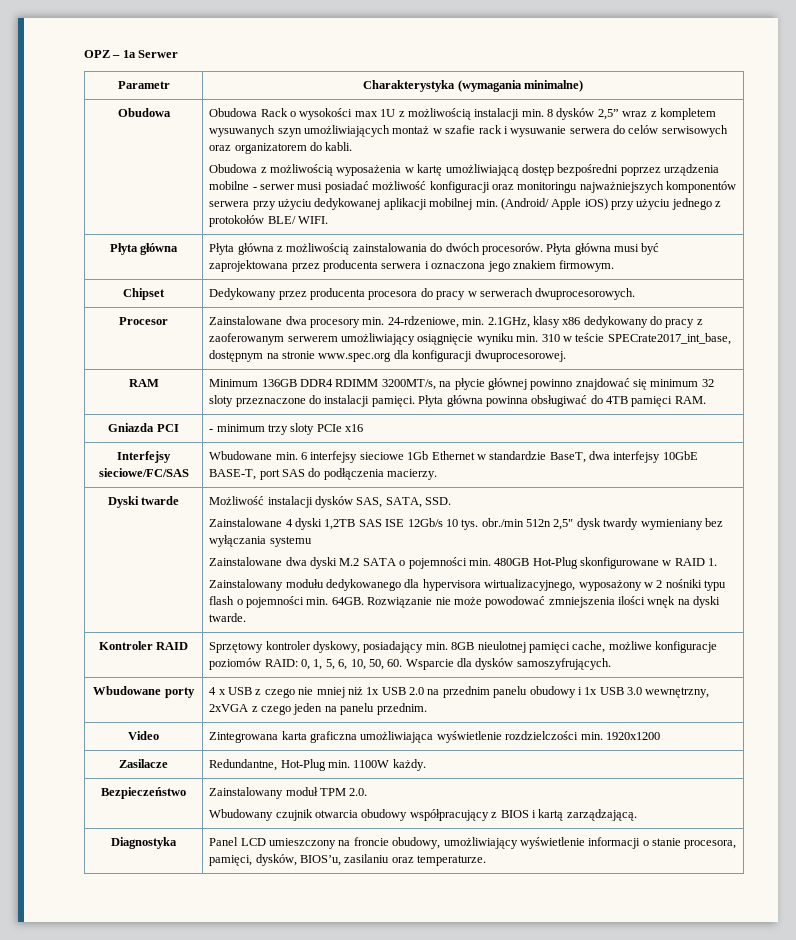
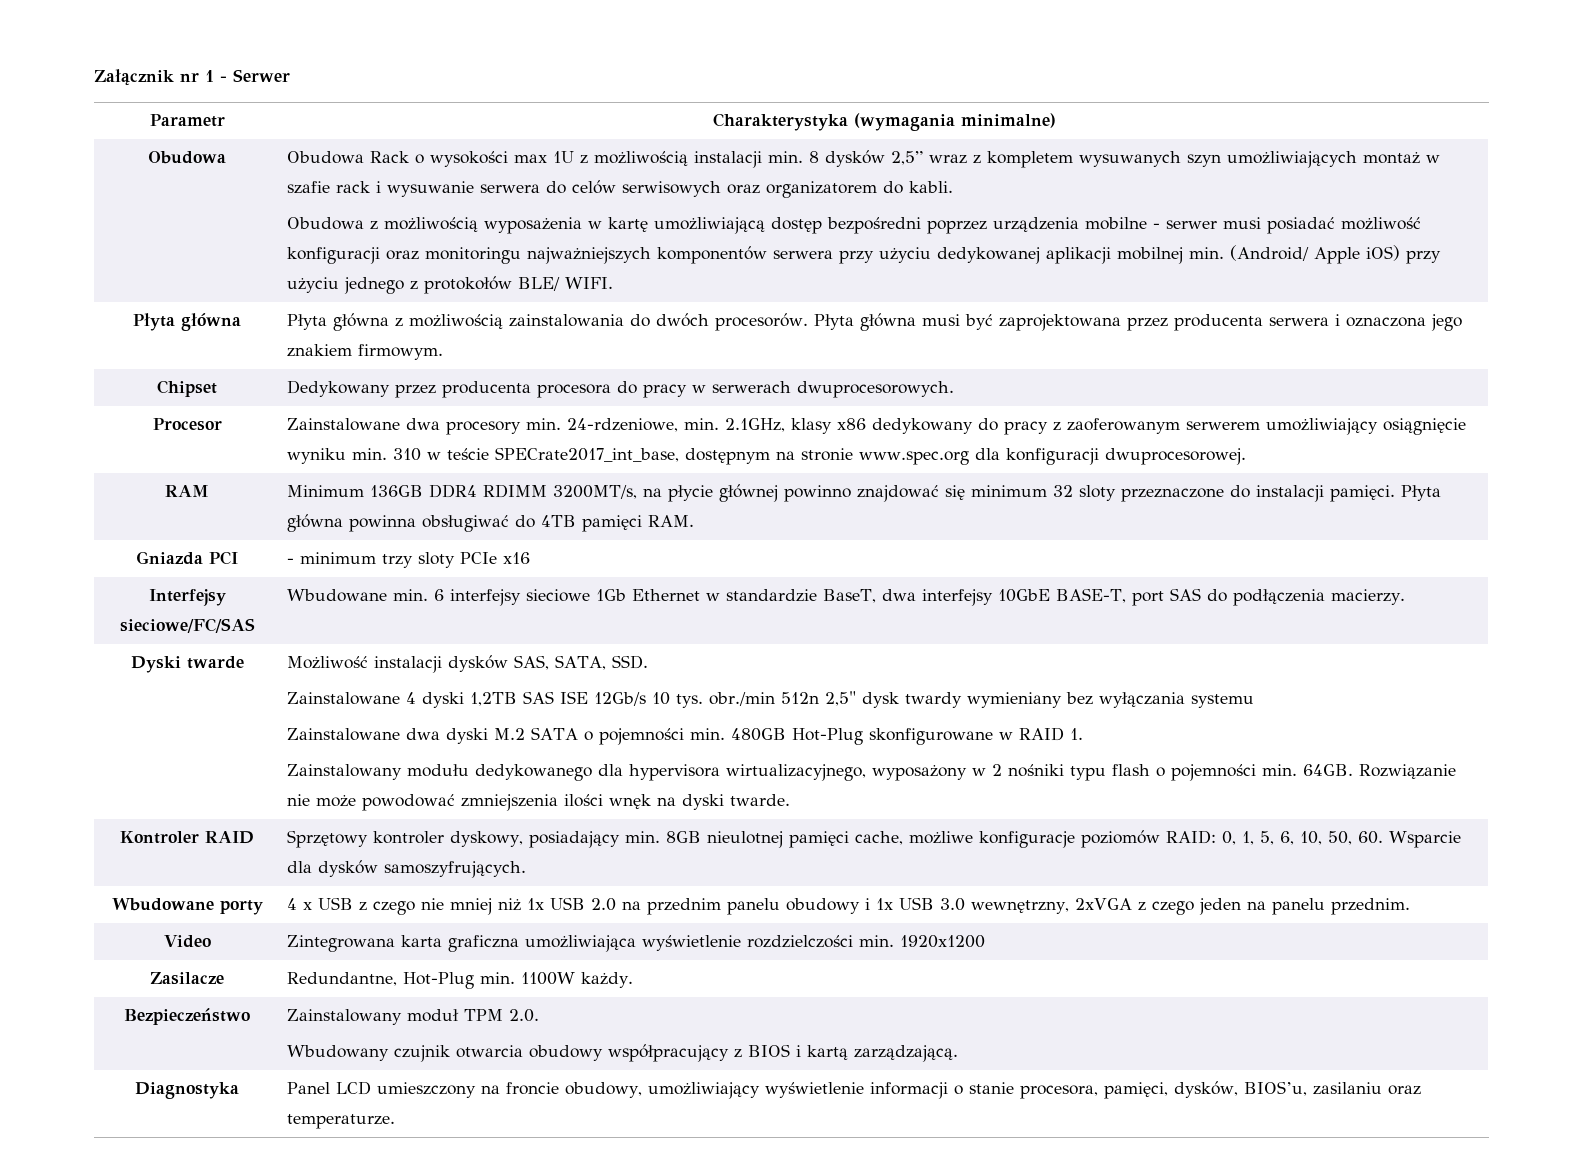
[84,50,136,58] OPZ – 1a -> [94,69,227,86] Załącznik nr 1 -

